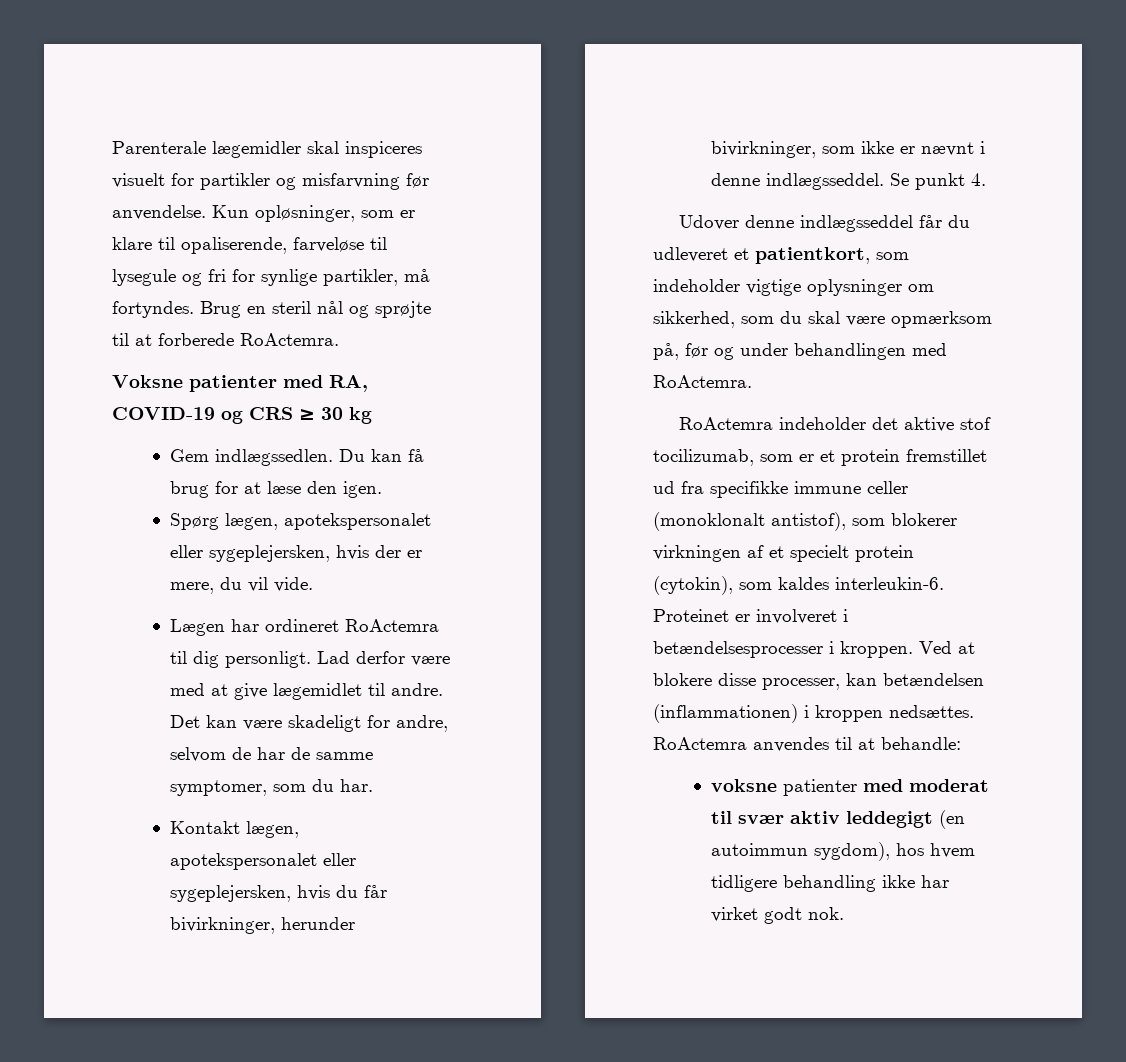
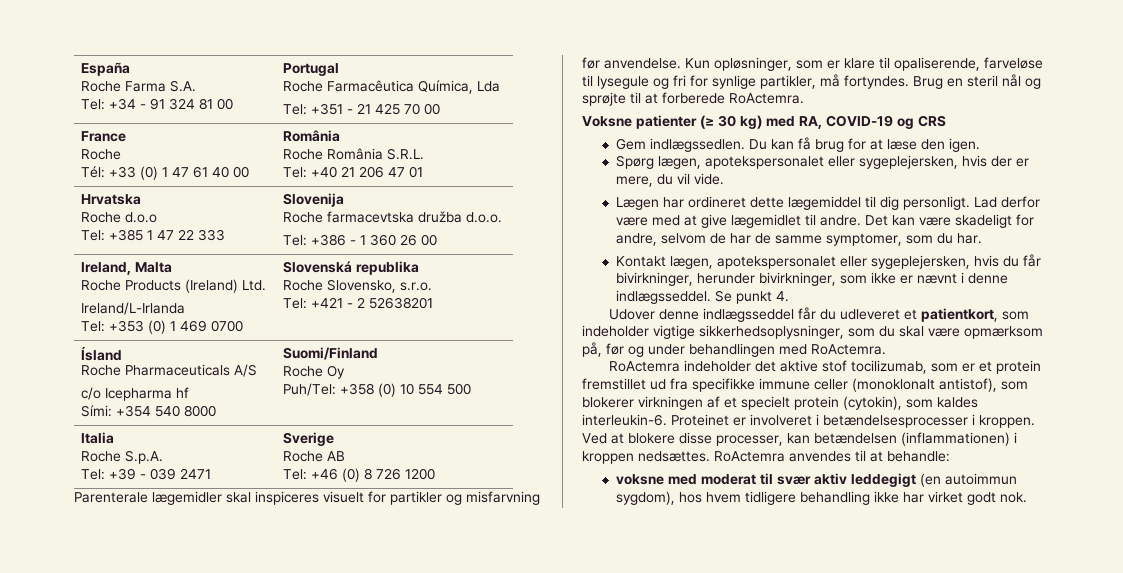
(112, 147) none -> [80,62,130,76] [80,80,196,92] [80,98,233,110] [282,63,339,76] [282,80,500,94] [282,103,440,115] [80,131,126,142] [80,149,121,160] [80,166,249,180] [282,130,340,142] [282,148,424,160] [282,166,423,178] [80,194,141,205] [80,212,157,223] [80,229,225,241] [282,193,344,207] [282,211,502,223] [282,234,437,246] [80,262,172,275] [80,279,266,293] [80,302,185,315] [80,320,243,334] [282,261,419,275] [282,279,432,293] [282,297,433,309] [80,346,122,361] [80,364,257,377] [80,387,189,401] [80,405,216,417] [282,347,378,360] [282,365,345,379] [282,383,471,397] [80,432,114,444] [80,450,163,464] [80,468,211,480] [282,432,334,446] [282,451,345,462] [282,468,435,482] España // Roche Farma S.A. // Tel: +34 - 91 324 81 00 | Portugal // Roche Farmacêutica Química, Lda // Tel: +351 - 21 425 70 00 // France // Roche // Tél: +33 (0) 1 47 61 40 00 | România // Roche România S.R.L. // Tel: +40 21 206 47 01 // Hrvatska // Roche d.o.o // Tel: +385 1 47 22 333 | Slovenija // Roche farmacevtska družba d.o.o. // Tel: +386 - 1 360 26 00 // Ireland, Malta // Roche Products (Ireland) Ltd. // Ireland/L-Irlanda // Tel: +353 (0) 1 469 0700 | Slovenská republika // Roche Slovensko, s.r.o. // Tel: +421 - 2 52638201 // Ísland // Roche Pharmaceuticals A/S // c/o Icepharma hf // Sími: +354 540 8000 | Suomi/Finland // Roche Oy // Puh/Tel: +358 (0) 10 554 500 // Italia // Roche S.p.A. // Tel: +39 - 039 2471 | Sverige // Roche AB // Tel: +46 (0) 8 726 1200 //
(277, 383) none -> [700,115,762,129] (≥ 30 kg)
[299,407,372,424] ≥ 30 kg -> (946, 121) none
[344,619,439,632] RoActemra -> [750,196,862,210] dette lægemiddel
[807,279,934,296] [653,311,735,328] oplysninger om sikkerhed, -> [699,325,844,339] sikkerhedsoplysninger,
[782,779,857,796] patienter -> (665, 479) none

